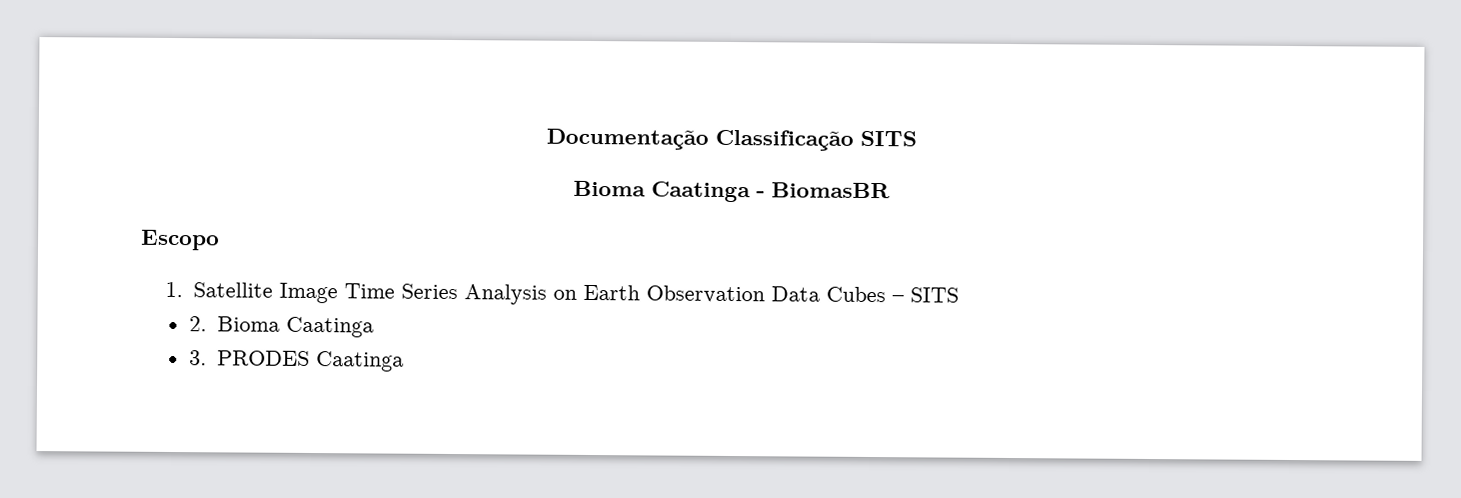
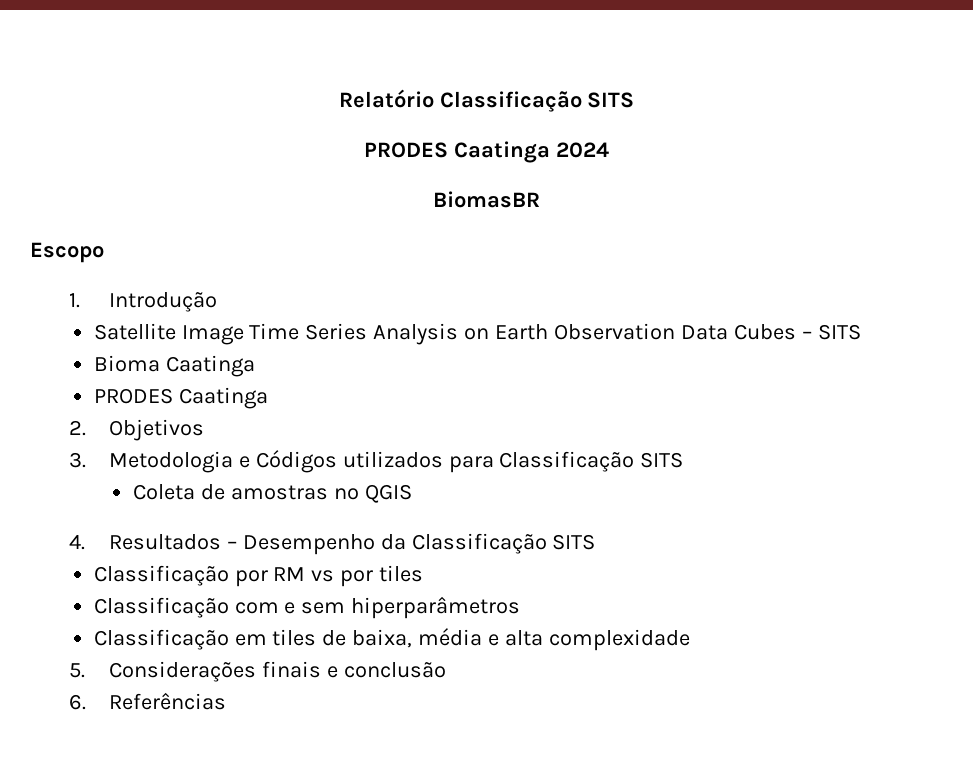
[545,128,917,151] [572,180,765,203] Documentação Classificação SITS // Bioma Caatinga - -> [338,89,635,113] [364,141,609,163] Relatório Classificação SITS // PRODES Caatinga 2024 //
(184, 289) none -> [108,292,217,312] Introdução //
[188,316,207,332] 2. -> (861, 332) none
[188,350,404,372] 3. PRODES Caatinga -> [93,387,268,409] [69,419,204,441] [69,450,684,473] [132,484,412,503] [69,533,596,555] [93,565,424,587] [93,596,521,619] [93,628,691,651] [69,661,446,682] [69,692,226,710] PRODES Caatinga // 2. Objetivos // 3. Metodologia e Códigos utilizados para Classificação SITS // Coleta de amostras no QGIS // 4. Resultados – Desempenho da Classificação SITS // Classificação por RM vs por tiles // Classificação com e sem hiperparâmetros // Classificação em tiles de baixa, média e alta complexidade // 5. Considerações finais e conclusão // 6. Referências

